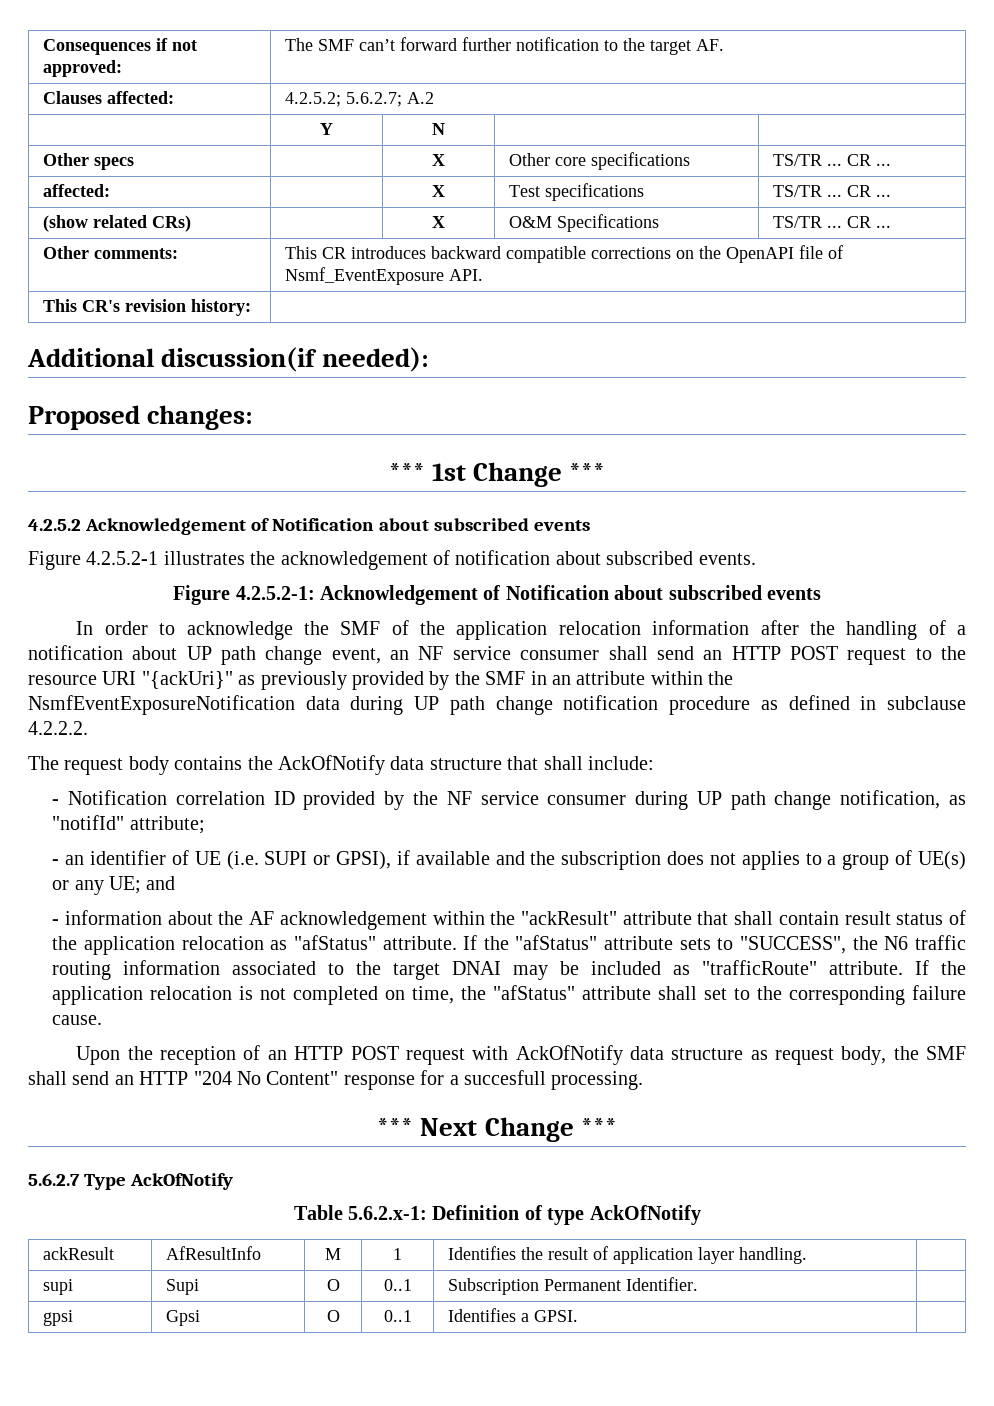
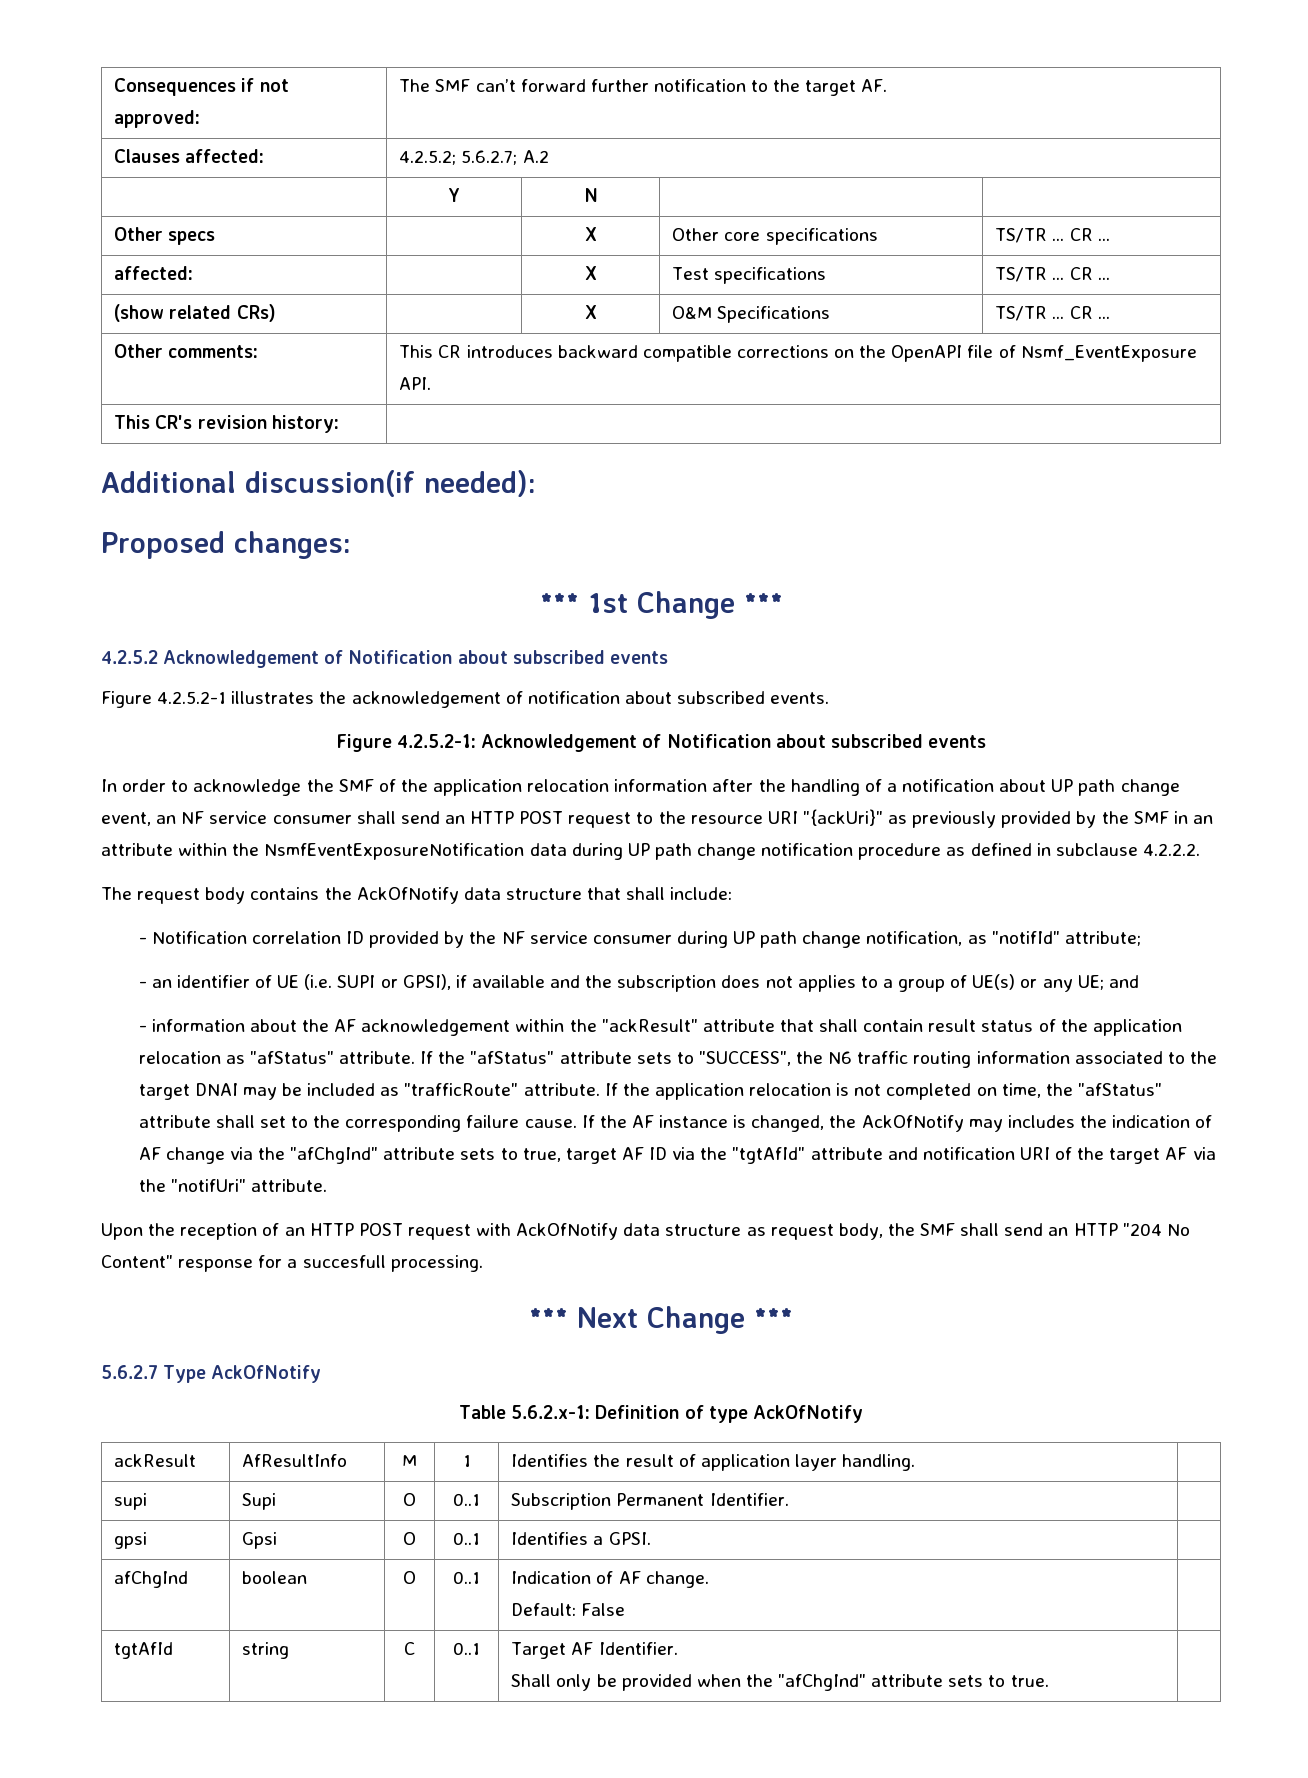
(103, 1020) none -> [581,1115,1213,1132] [138,1147,1216,1164] [138,1179,327,1192] If the AF instance is changed, the AckOfNotify may includes the indication of AF change via the "afChgInd" attribute sets to true, target AF ID via the "tgtAfId" attribute and notification URI of the target AF via the "notifUri" attribute.
(579, 1316) none -> [114,1571,189,1588] [242,1571,308,1584] [403,1571,416,1584] [453,1571,480,1584] [511,1571,709,1588] [511,1603,626,1616] [114,1642,174,1659] [242,1642,290,1659] [404,1642,415,1655] [453,1642,480,1655] [511,1642,678,1659] [511,1674,1049,1691] // afChgInd | boolean | O | 0..1 | Indication of AF change. // Default: False | // tgtAfId | string | C | 0..1 | Target AF Identifier. // Shall only be provided when the "afChgInd" attribute sets to true. |

